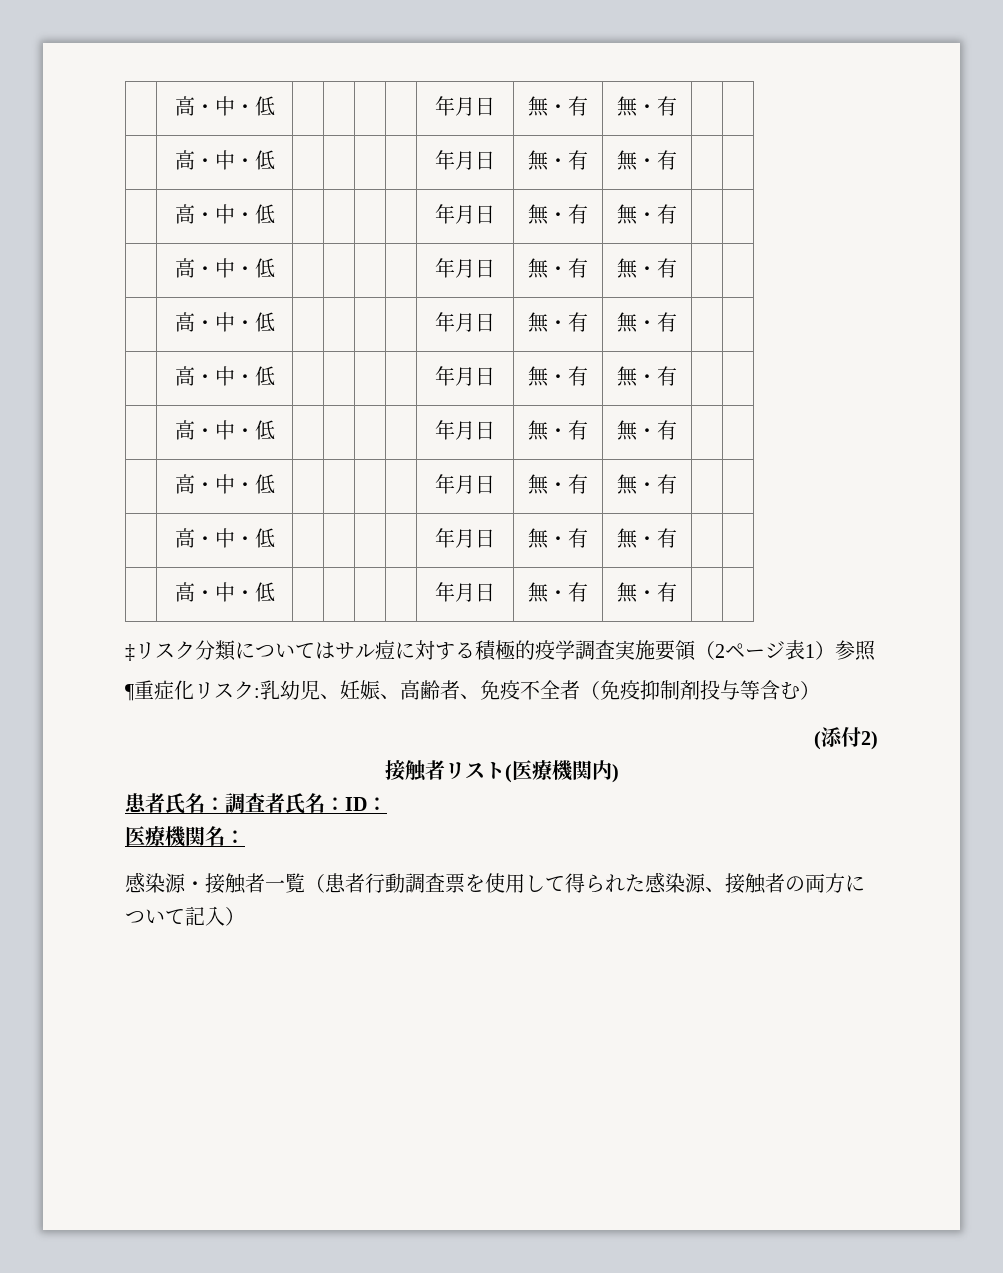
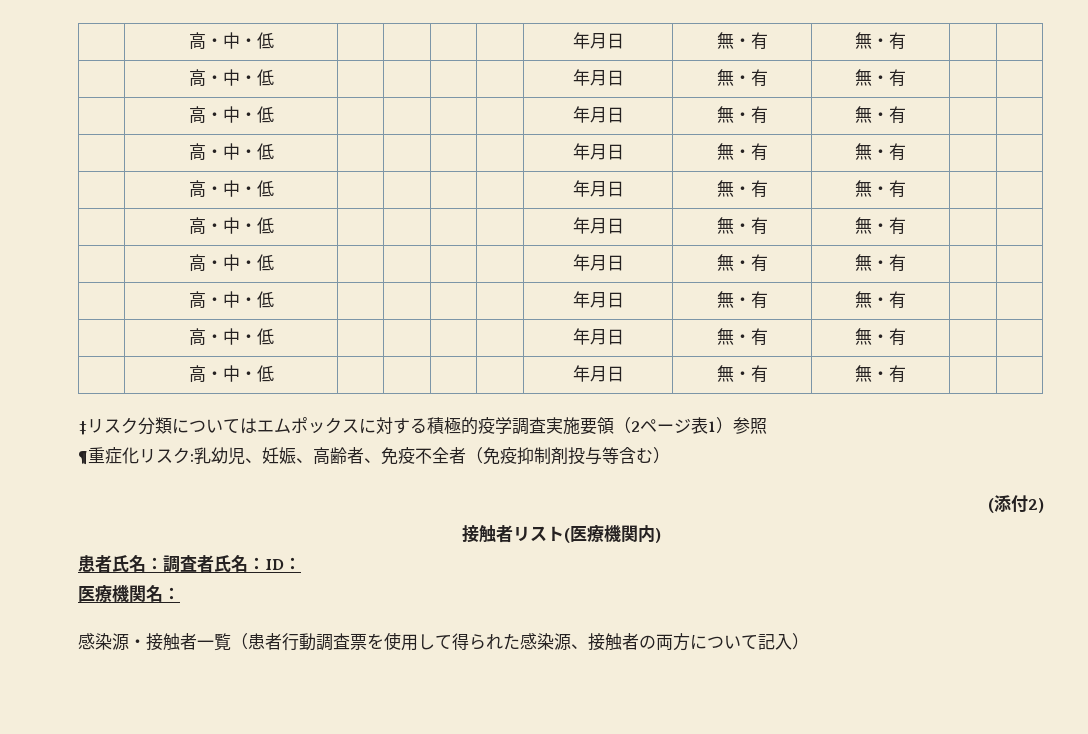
[335,640,395,660] サル痘 -> [257,417,359,434] エムポックス

